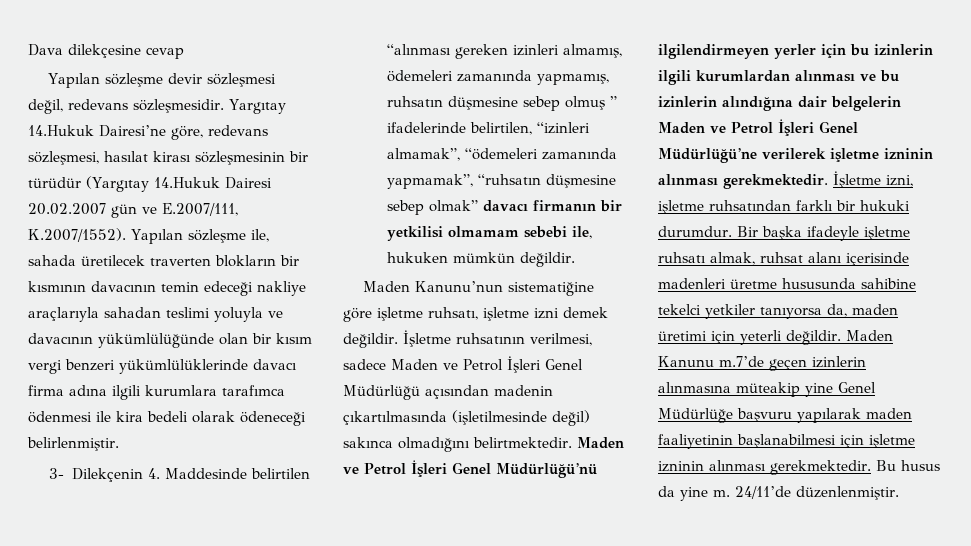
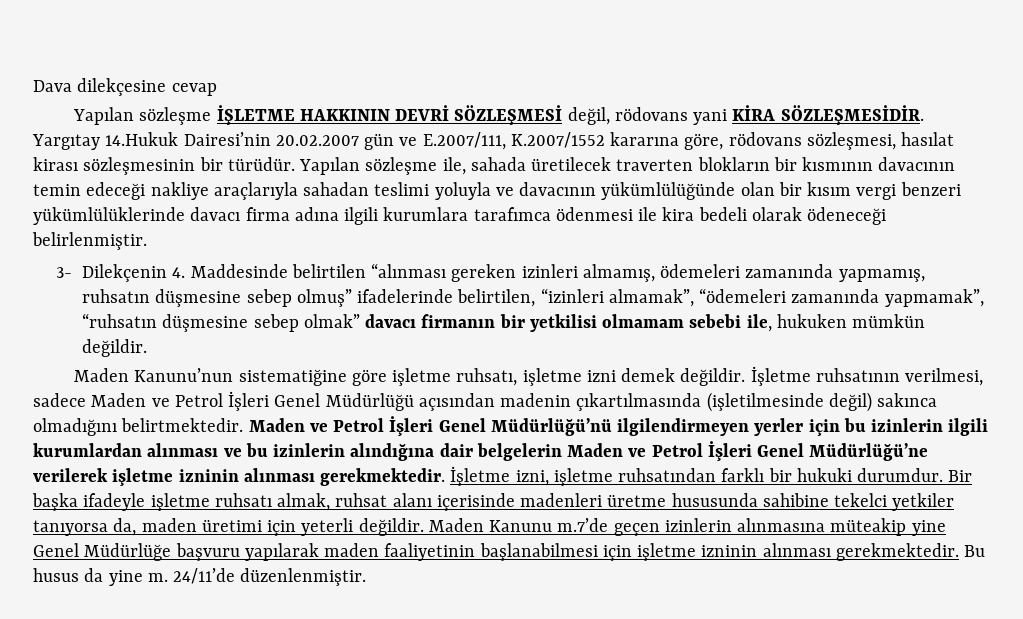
[168,73,277,87] [28,99,286,114] [28,125,268,140] devir sözleşmesi değil, redevans sözleşmesidir. Yargıtay 14.Hukuk Dairesi’ne göre, redevans -> [216,105,924,125] [32,132,802,150] İŞLETME HAKKININ DEVRİ SÖZLEŞMESİ değil, rödovans yani KİRA SÖZLEŞMESİDİR. Yargıtay 14.Hukuk Dairesi’nin 20.02.2007 gün ve E.2007/111, K.2007/1552 kararına göre, rödovans
[28,176,272,192] [28,203,238,218] [28,228,126,242] türüdür (Yargıtay 14.Hukuk Dairesi 20.02.2007 gün ve E.2007/111, K.2007/1552). -> [227,157,295,171] türüdür.
[564,96,617,110] olmuş ” -> [296,289,352,307] olmuş”

